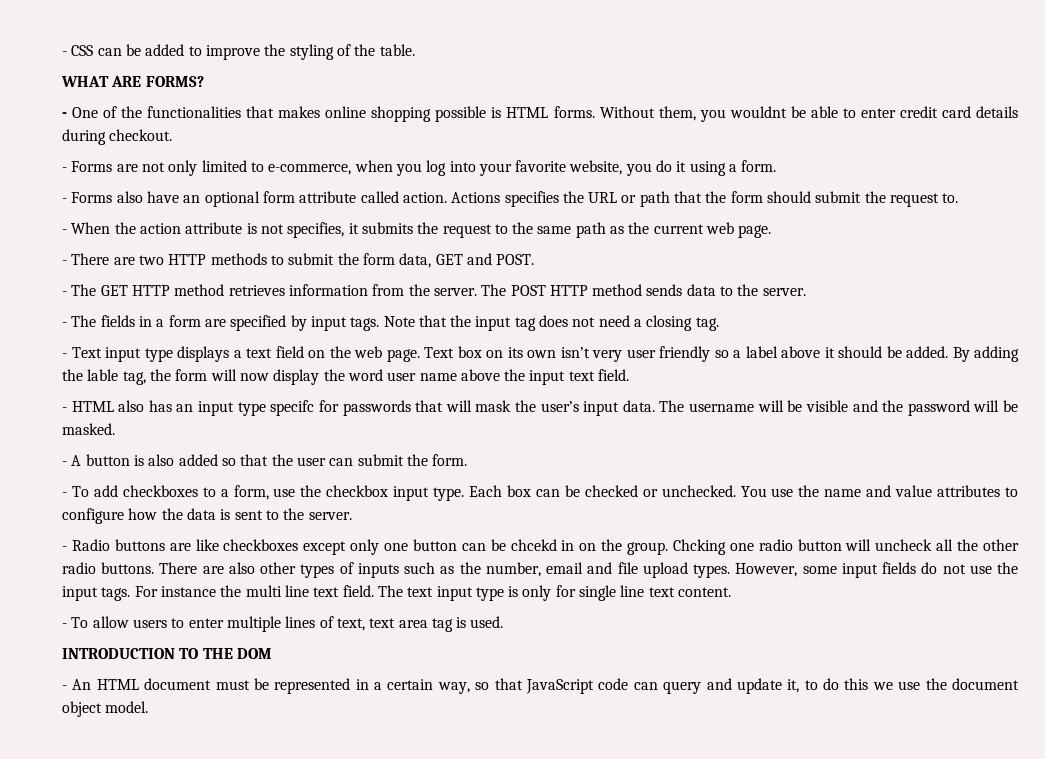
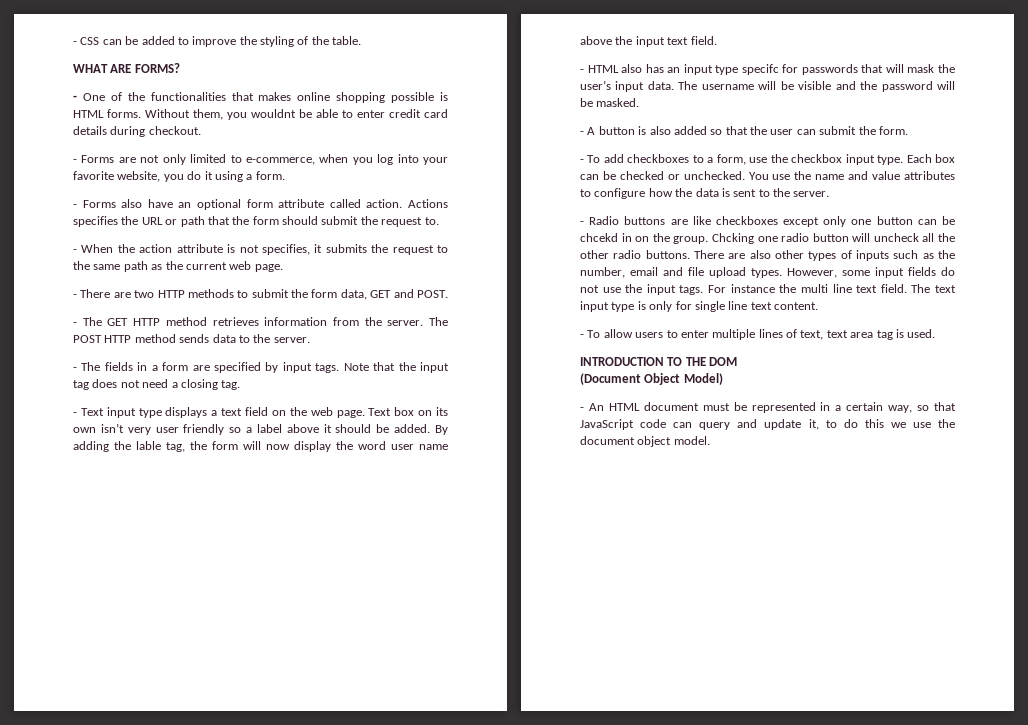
(272, 653) none -> [580,373,723,385] // (Document Object Model)

